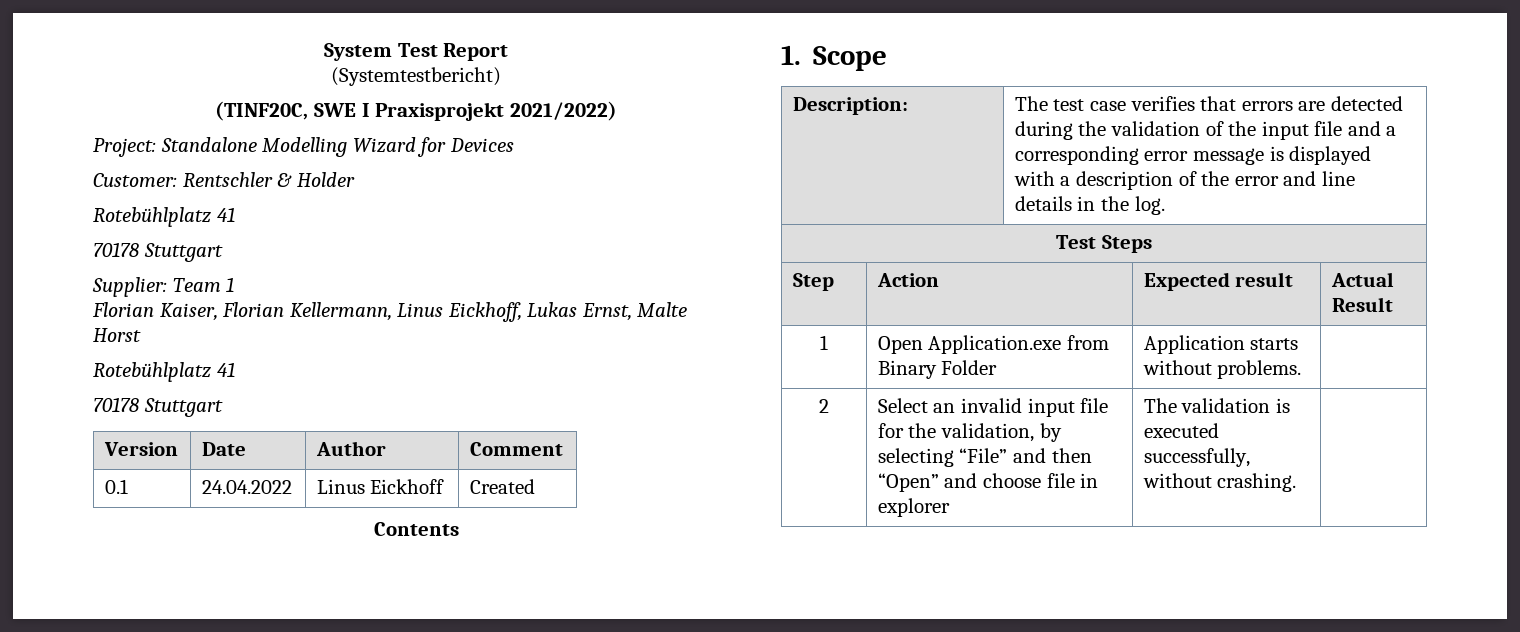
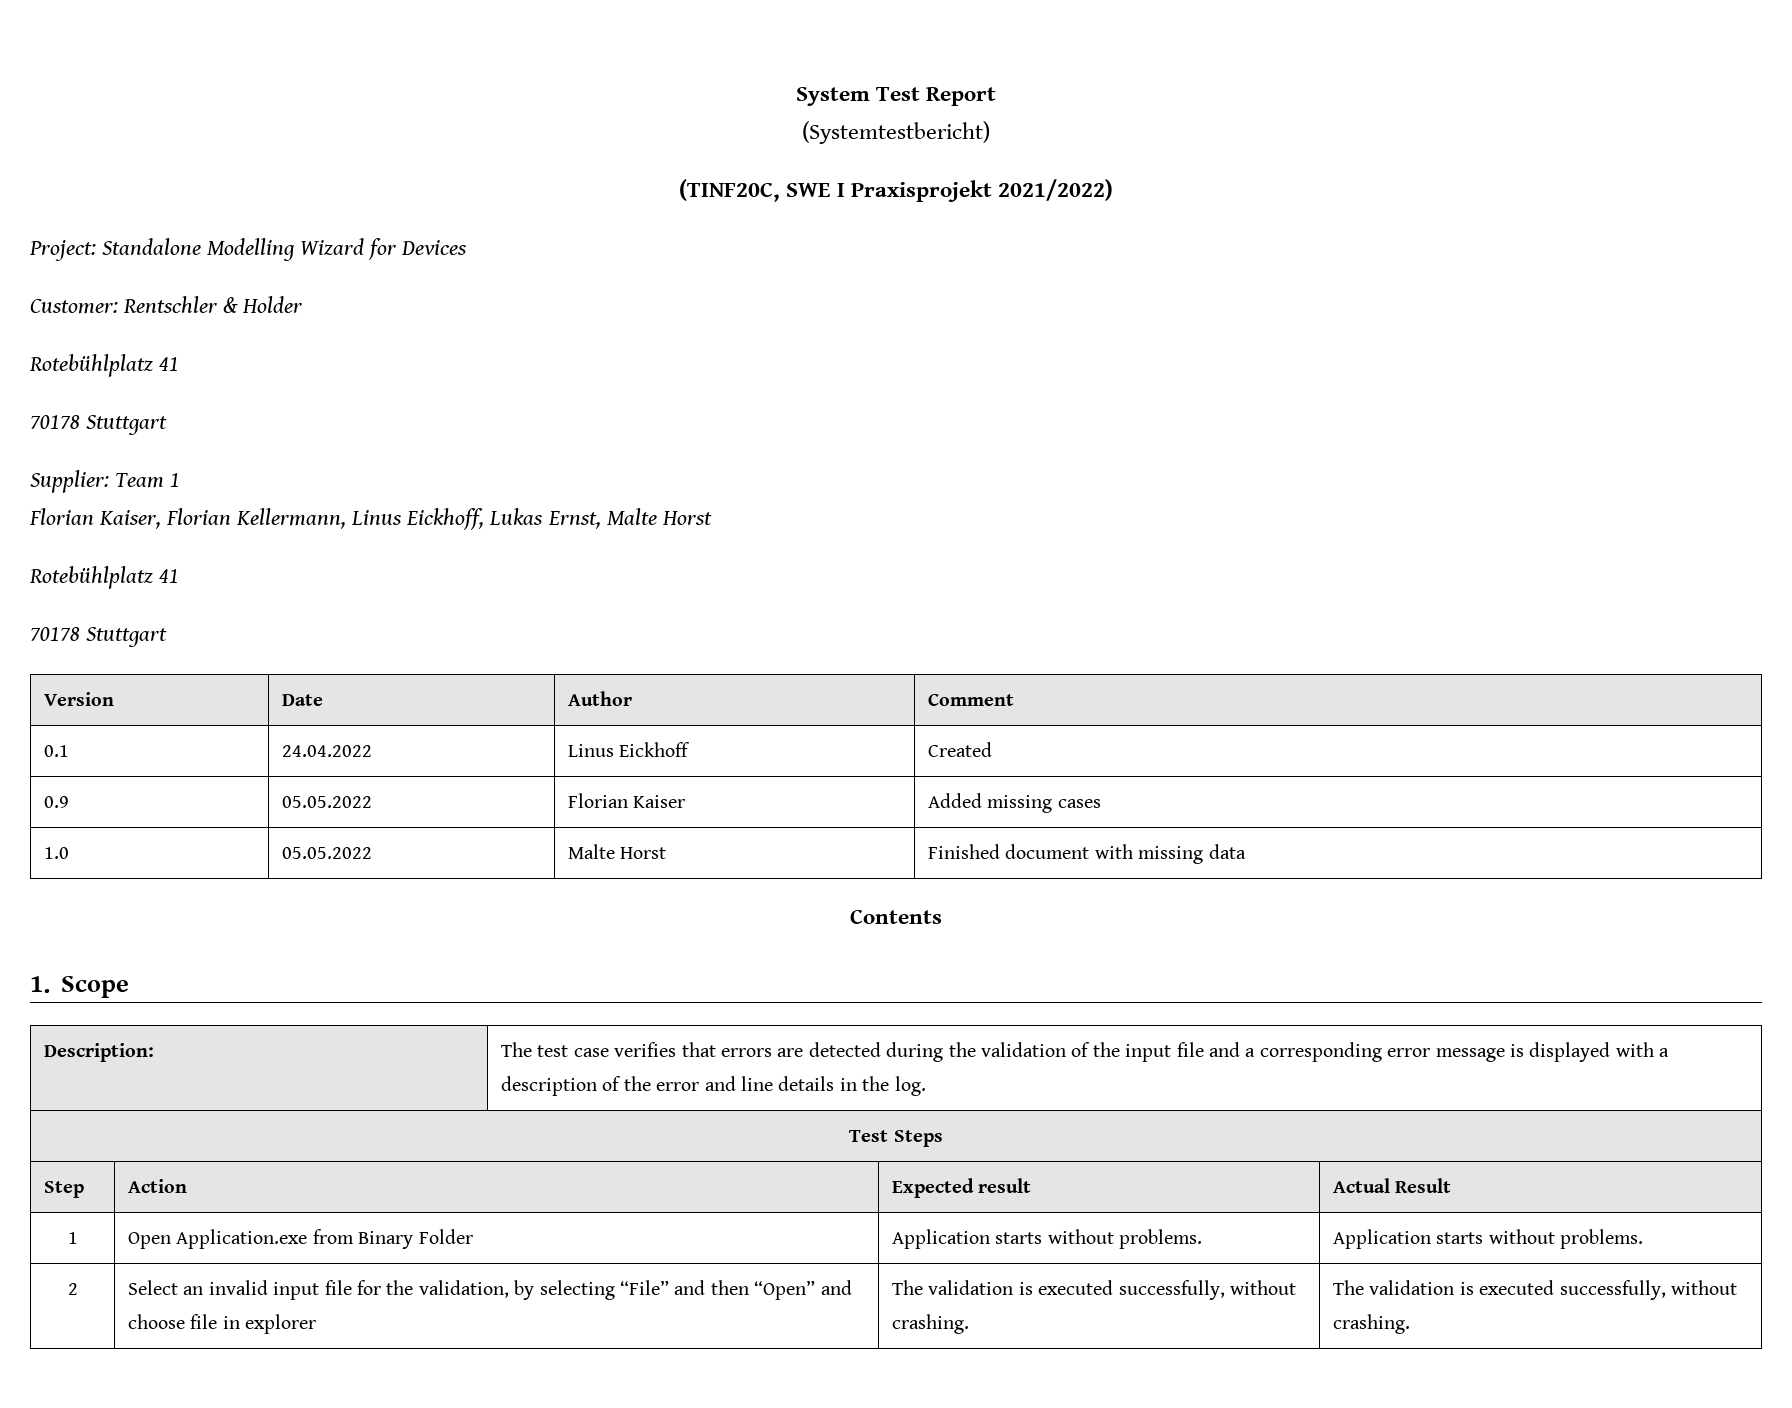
(535, 486) none -> [43,796,69,808] [281,796,372,808] [567,793,686,808] [927,793,1101,813] [43,847,69,859] [281,847,372,859] [567,844,667,859] [927,844,1246,864] // 0.9 | 05.05.2022 | Florian Kaiser | Added missing cases // 1.0 | 05.05.2022 | Malte Horst | Finished document with missing data
(1302, 369) none -> [1332,1229,1644,1249] Application starts without problems.
(1297, 482) none -> [1332,1280,1737,1300] [1332,1314,1410,1334] The validation is executed successfully, without crashing.

